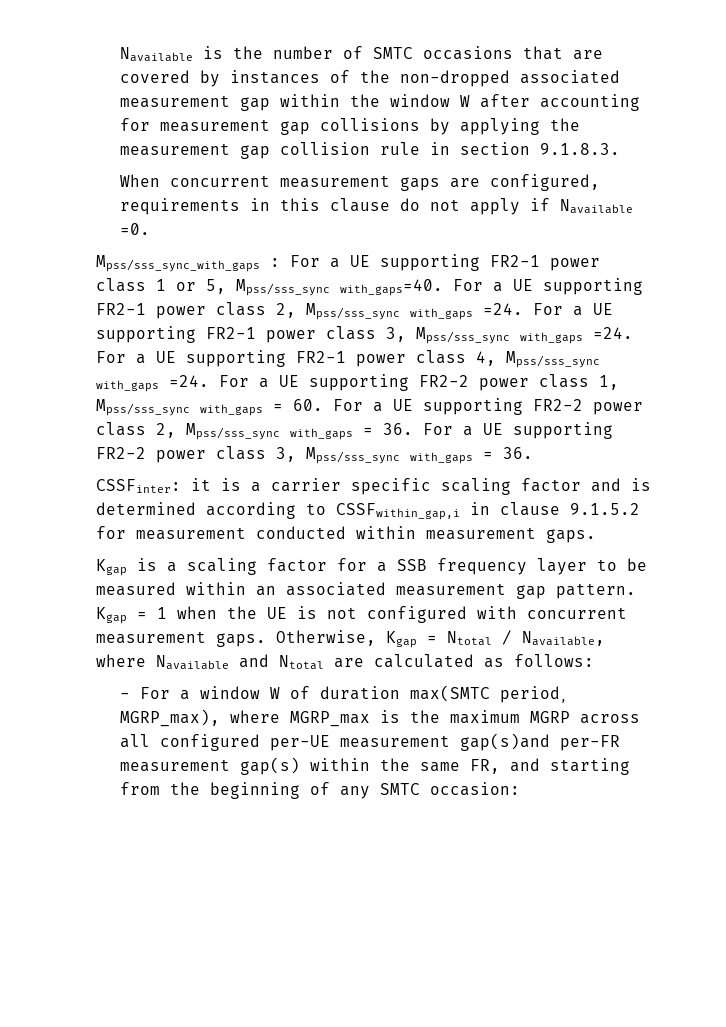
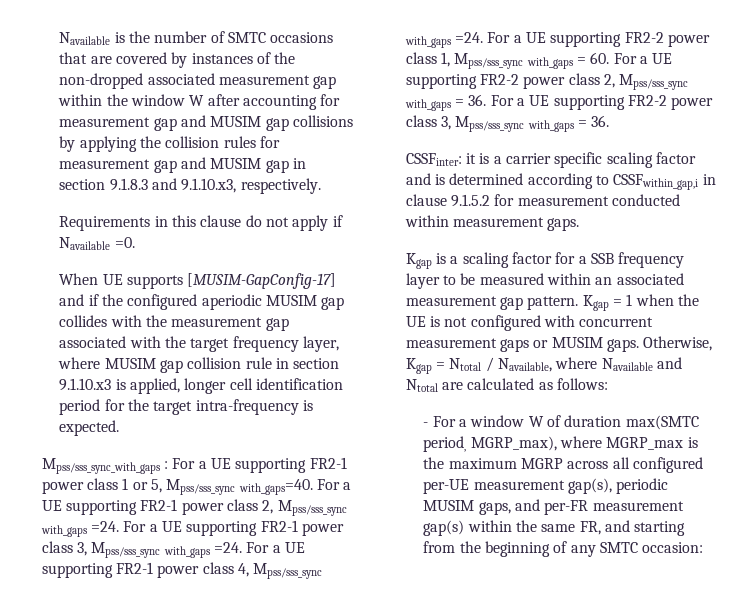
(310, 128) none -> [180,115,289,131] and MUSIM gap
[119,142,620,159] [119,174,600,191] [119,198,240,215] measurement gap collision rule in section 9.1.8.3. // When concurrent measurement gaps are configured, requirements -> [165,136,280,148] [59,157,306,173] [59,178,321,194] [59,216,151,231] collision rules for measurement gap and MUSIM gap in section 9.1.8.3 and 9.1.10.x3, respectively. // Requirements
(150, 229) none -> [59,273,337,289] [59,294,345,310] [59,315,289,331] [59,336,339,352] [58,357,340,373] [59,378,343,394] [59,399,313,415] [59,420,120,436] // When UE supports [MUSIM-GapConfig-17] and if the configured aperiodic MUSIM gap collides with the measurement gap associated with the target frequency layer, where MUSIM gap collision rule in section 9.1.10.x3 is applied, longer cell identification period for the target intra-frequency is expected.
(207, 637) none -> [499,337,603,352] gaps or MUSIM
[459,733,550,751] gap(s)and -> [567,478,669,494] [423,499,540,515] gap(s), periodic MUSIM gaps, and

